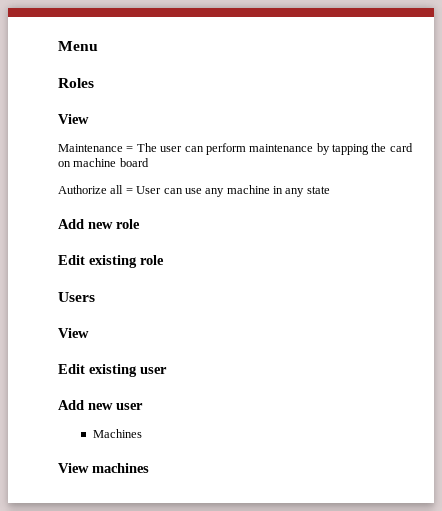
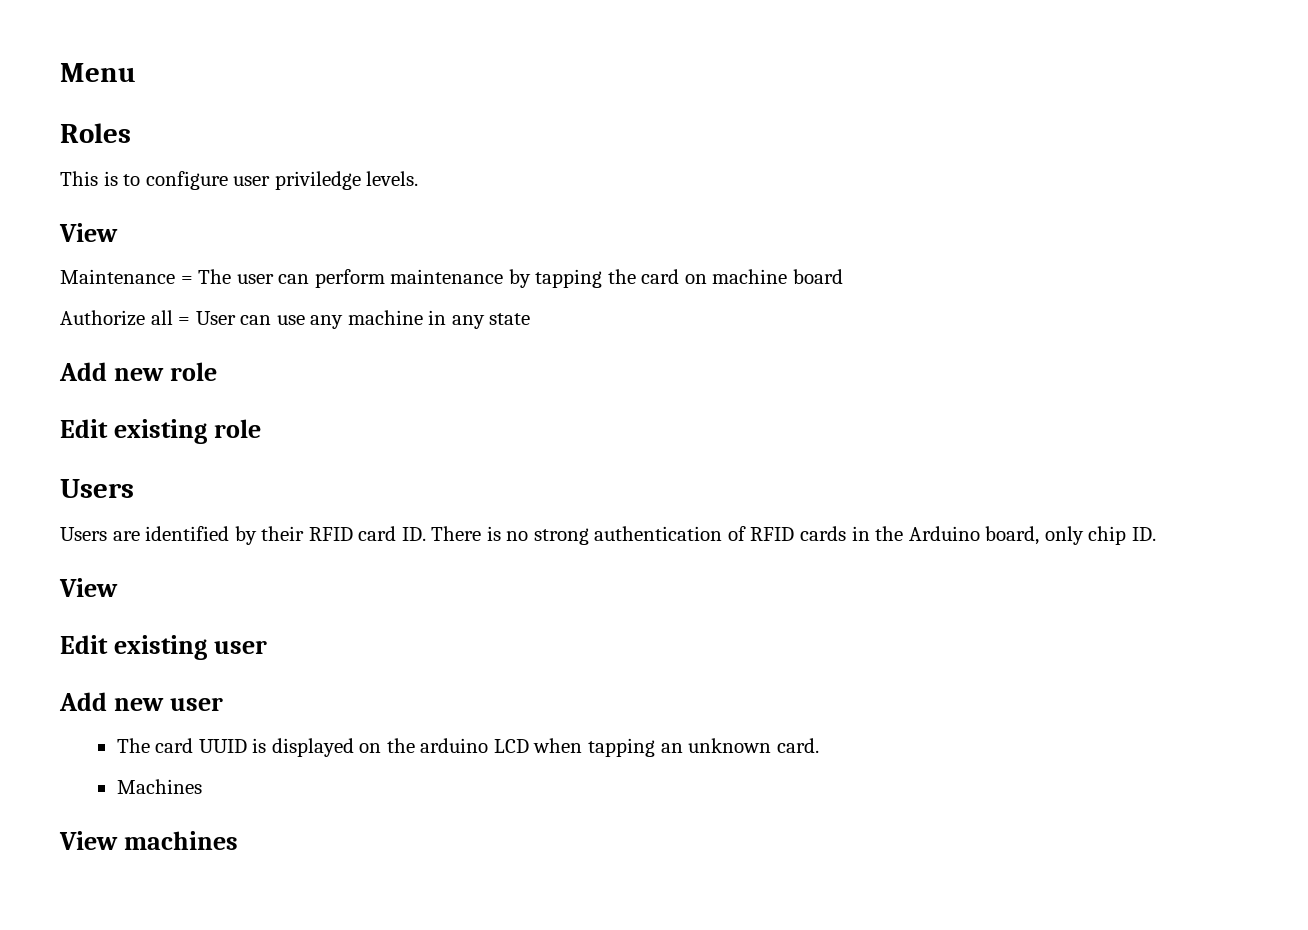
(94, 83) none -> [60,171,419,190] // This is to configure user priviledge levels.
(95, 297) none -> [60,526,1156,545] // Users are identified by their RFID card ID. There is no strong authentication of RFID cards in the Arduino board, only chip ID.
(143, 406) none -> [116,738,819,757] // The card UUID is displayed on the arduino LCD when tapping an unknown card.

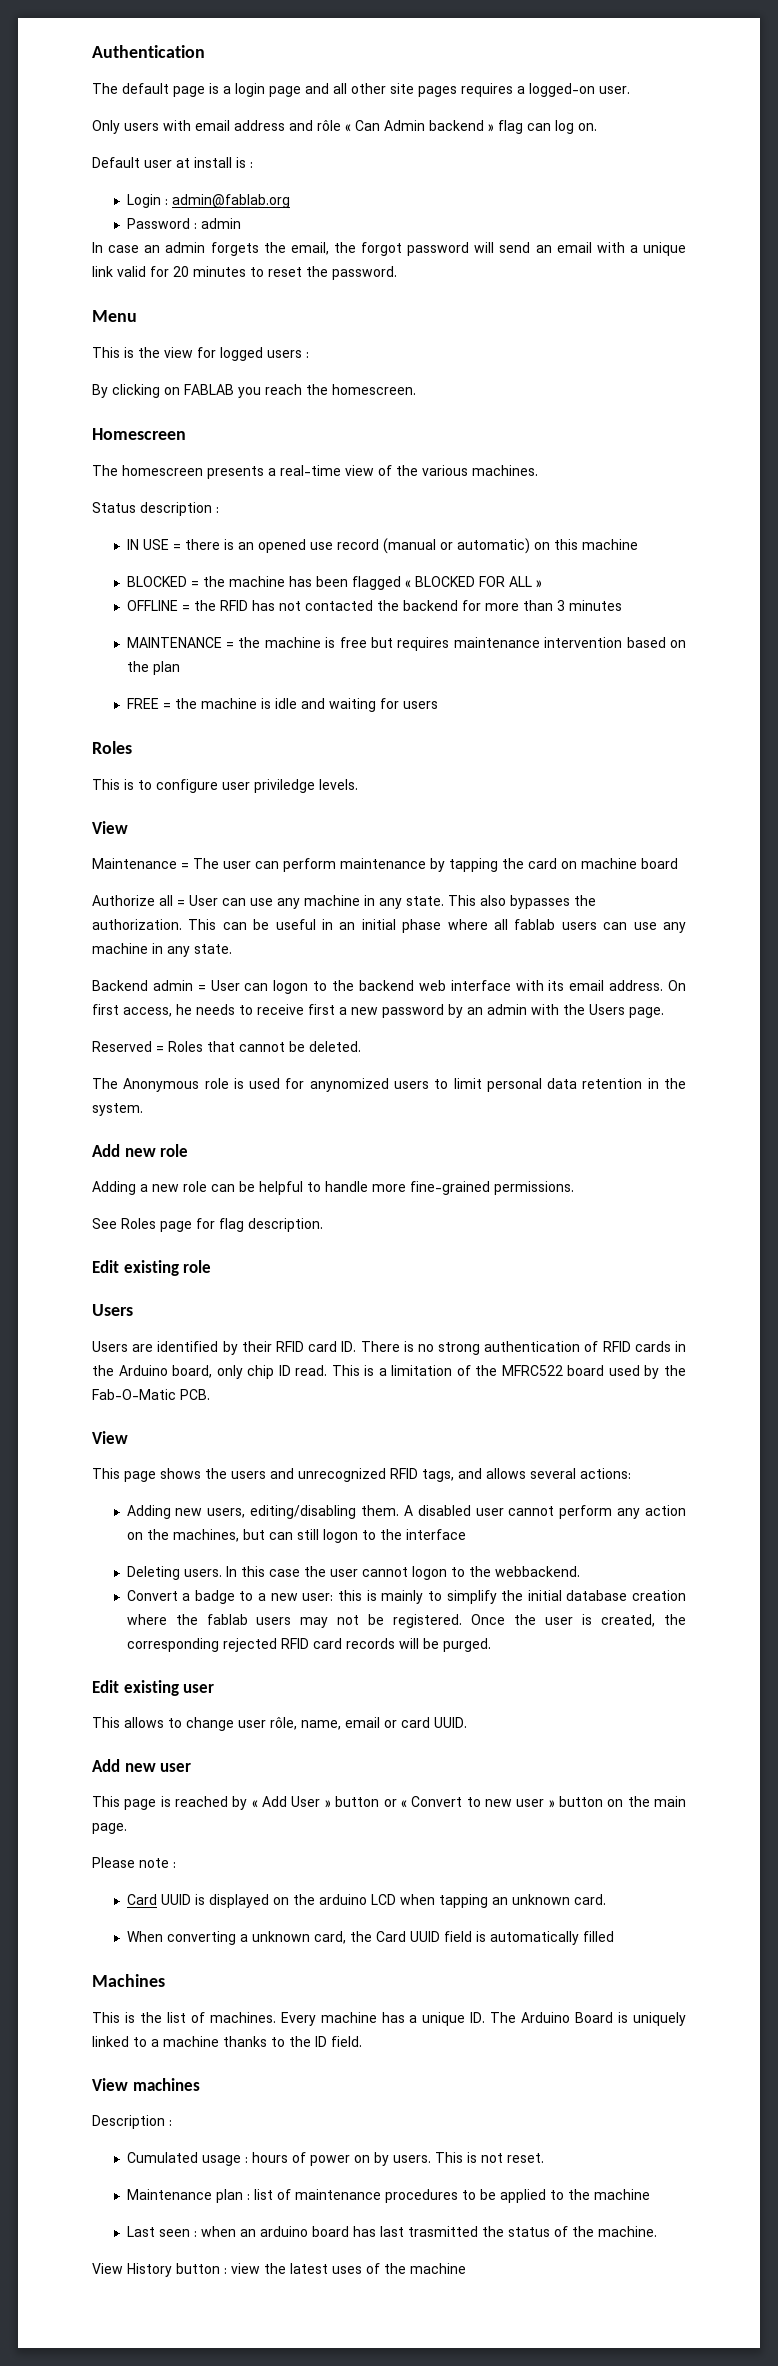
[60,63,136,82] Menu -> [92,45,205,58] [92,83,630,97] [92,120,597,134] [92,157,253,168] [126,194,290,208] [126,218,241,229] [92,242,686,256] [92,266,397,280] [92,310,137,322] [92,347,309,361] [92,384,416,398] [92,428,186,440] [92,465,538,479] [92,502,219,516] [126,538,638,554] [126,576,542,590] [126,600,622,611] [126,637,686,651] [126,661,180,675] [126,698,438,712] Authentication // The default page is a login page and all other site pages requires a logged-on user. // Only users with email address and rôle « Can Admin backend » flag can log on. // Default user at install is : // Login : admin@fablab.org // Password : admin // In case an admin forgets the email, the forgot password will send an email with a unique link valid for 20 minutes to reset the password. // Menu // This is the view for logged users : // By clicking on FABLAB you reach the homescreen. // Homescreen // The homescreen presents a real-time view of the various machines. // Status description : // IN USE = there is an opened use record (manual or automatic) on this machine // BLOCKED = the machine has been flagged « BLOCKED FOR ALL » // OFFLINE = the RFID has not contacted the backend for more than 3 minutes // MAINTENANCE = the machine is free but requires maintenance intervention based on the plan // FREE = the machine is idle and waiting for users
[489,313,531,325] [59,362,217,381] state // Add new role -> [406,895,596,909] [92,919,686,933] [92,943,232,957] [92,980,687,994] [92,1004,664,1018] [92,1041,361,1052] [92,1078,686,1092] [92,1103,143,1116] [92,1144,189,1157] [92,1181,574,1195] [92,1218,323,1232] state. This also bypasses the authorization. This can be useful in an initial phase where all fablab users can use any machine in any state. // Backend admin = User can logon to the backend web interface with its email address. On first access, he needs to receive first a new password by an admin with the Users page. // Reserved = Roles that cannot be deleted. // The Anonymous role is used for anynomized users to limit personal data retention in the system. // Add new role // Adding a new role can be helpful to handle more fine-grained permissions. // See Roles page for flag description.
[1131,527,1156,541] [59,578,118,597] [60,635,267,660] [59,692,223,711] [116,738,194,753] ID. // View // Edit existing user // Add new user // The card -> [278,1365,686,1379] [92,1389,210,1400] [92,1431,128,1444] [92,1468,631,1482] [126,1505,686,1519] [126,1529,466,1543] [126,1566,580,1580] [126,1590,686,1604] [126,1614,687,1628] [126,1638,491,1652] [92,1680,215,1696] [92,1717,467,1731] [92,1759,192,1772] [92,1796,687,1810] [92,1823,127,1834] [92,1857,176,1868] [126,1894,157,1905] ID read. This is a limitation of the MFRC522 board used by the Fab-O-Matic PCB. // View // This page shows the users and unrecognized RFID tags, and allows several actions: // Adding new users, editing/disabling them. A disabled user cannot perform any action on the machines, but can still logon to the interface // Deleting users. In this case the user cannot logon to the webbackend. // Convert a badge to a new user: this is mainly to simplify the initial database creation where the fablab users may not be registered. Once the user is created, the corresponding rejected RFID card records will be purged. // Edit existing user // This allows to change user rôle, name, email or card UUID. // Add new user // This page is reached by « Add User » button or « Convert to new user » button on the main page. // Please note : // Card
[116,779,202,794] [59,831,238,850] Machines // View machines -> [126,1931,614,1945] [92,1974,165,1987] [92,2012,686,2026] [92,2036,362,2047] [92,2078,200,2091] [92,2115,172,2129] [126,2152,544,2166] [126,2189,650,2203] [126,2226,657,2237] [92,2263,466,2277] When converting a unknown card, the Card UUID field is automatically filled // Machines // This is the list of machines. Every machine has a unique ID. The Arduino Board is uniquely linked to a machine thanks to the ID field. // View machines // Description : // Cumulated usage : hours of power on by users. This is not reset. // Maintenance plan : list of maintenance procedures to be applied to the machine // Last seen : when an arduino board has last trasmitted the status of the machine. // View History button : view the latest uses of the machine

